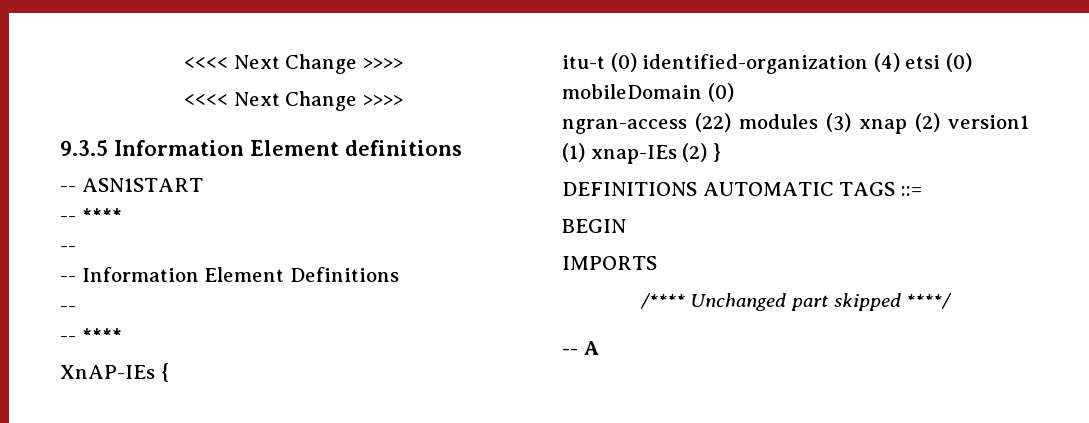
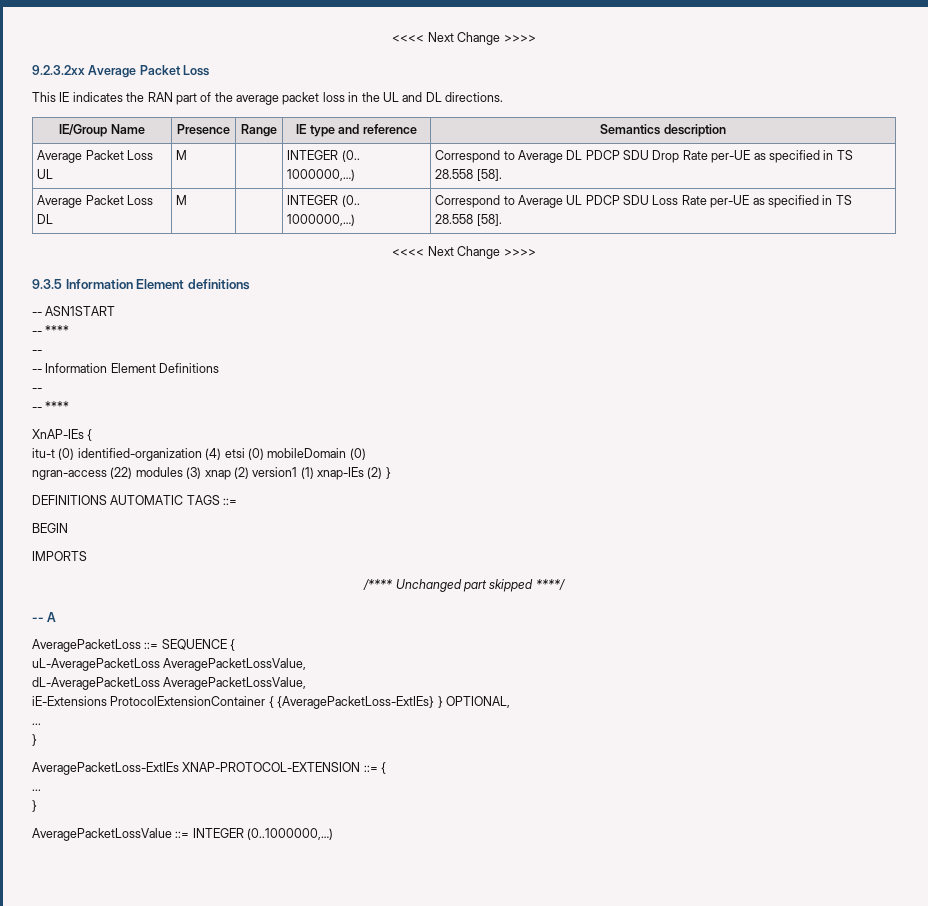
[184,54,403,74] <<<< Next Change >>>> -> [392,32,536,45] [32,65,210,78] [32,92,503,105] [59,124,145,137] [177,124,230,135] [241,124,277,137] [296,124,417,137] [600,124,726,137] [37,150,153,163] [37,169,54,179] [176,150,188,160] [287,150,360,162] [287,169,356,181] [435,150,853,163] [435,169,502,181] [37,195,153,208] [37,214,54,224] [176,195,188,205] [287,195,360,207] [287,214,356,226] [435,195,852,208] [435,214,502,226] <<<< Next Change >>>> // 9.2.3.2xx Average Packet Loss // This IE indicates the RAN part of the average packet loss in the UL and DL directions. // IE/Group Name | Presence | Range | IE type and reference | Semantics description // Average Packet Loss UL | M | | INTEGER (0.. 1000000,…) | Correspond to Average DL PDCP SDU Drop Rate per-UE as specified in TS 28.558 [58]. // Average Packet Loss DL | M | | INTEGER (0.. 1000000,…) | Correspond to Average UL PDCP SDU Loss Rate per-UE as specified in TS 28.558 [58].
(599, 348) none -> [32,639,236,652] [32,658,307,671] [32,677,307,690] [32,696,510,709] [32,723,41,725] [32,734,37,746] [32,762,387,775] [32,789,41,791] [32,800,37,812] [32,828,334,841] // AveragePacketLoss ::= SEQUENCE { // uL-AveragePacketLoss AveragePacketLossValue, // dL-AveragePacketLoss AveragePacketLossValue, // iE-Extensions ProtocolExtensionContainer { {AveragePacketLoss-ExtIEs} } OPTIONAL, // ... // } // AveragePacketLoss-ExtIEs XNAP-PROTOCOL-EXTENSION ::= { // ... // } // AveragePacketLossValue ::= INTEGER (0..1000000,…)

